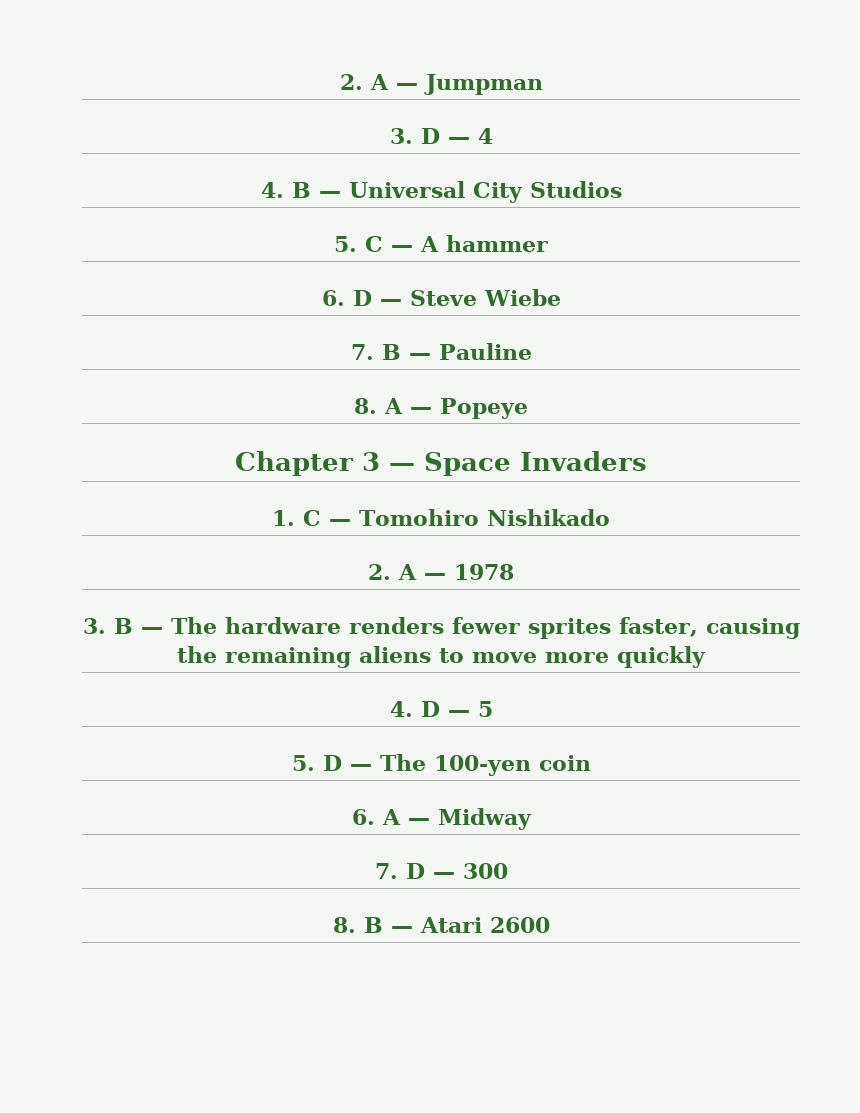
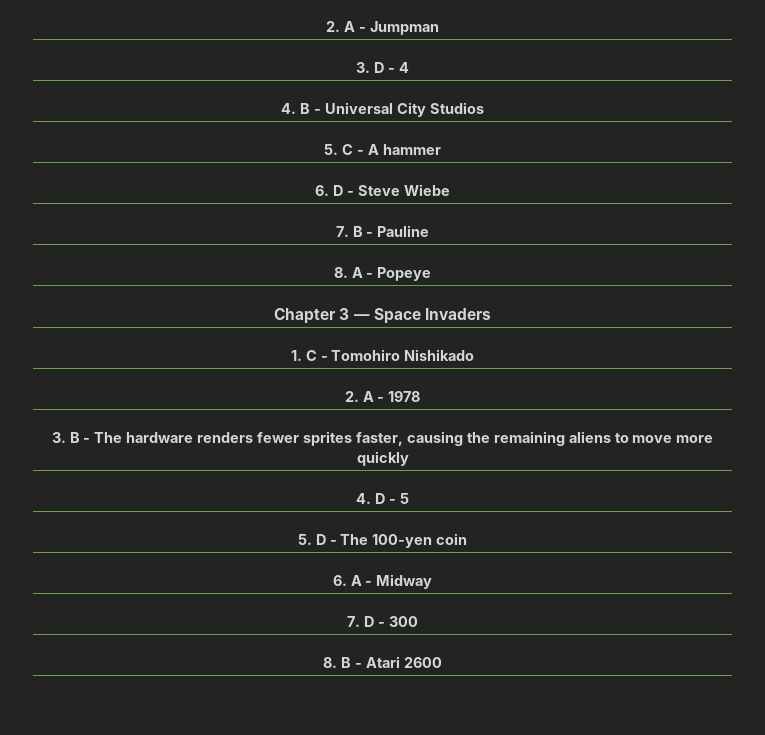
[339,74,418,90] 2. A — -> [326,21,366,32] 2. A -
[447,137,470,144] — -> [387,68,395,73] -
[318,191,341,198] — -> [314,109,322,114] -
[391,245,413,252] — -> [357,150,365,155] -
[379,299,402,306] — -> [347,191,355,196] -
[408,353,431,360] — -> [366,232,374,237] -
[410,407,433,414] — -> [366,273,374,278] -
[329,519,352,526] — -> [320,356,328,361] -
[424,573,446,580] — -> [377,397,385,402] -
[140,627,163,634] — -> [83,438,91,443] -
[447,710,470,717] — -> [388,499,396,504] -
[349,764,372,771] — -> [329,540,337,545] -
[407,818,430,825] — -> [365,581,373,586] -
[432,872,455,879] — -> [377,622,385,627] -
[390,926,413,933] — -> [355,663,363,668] -

